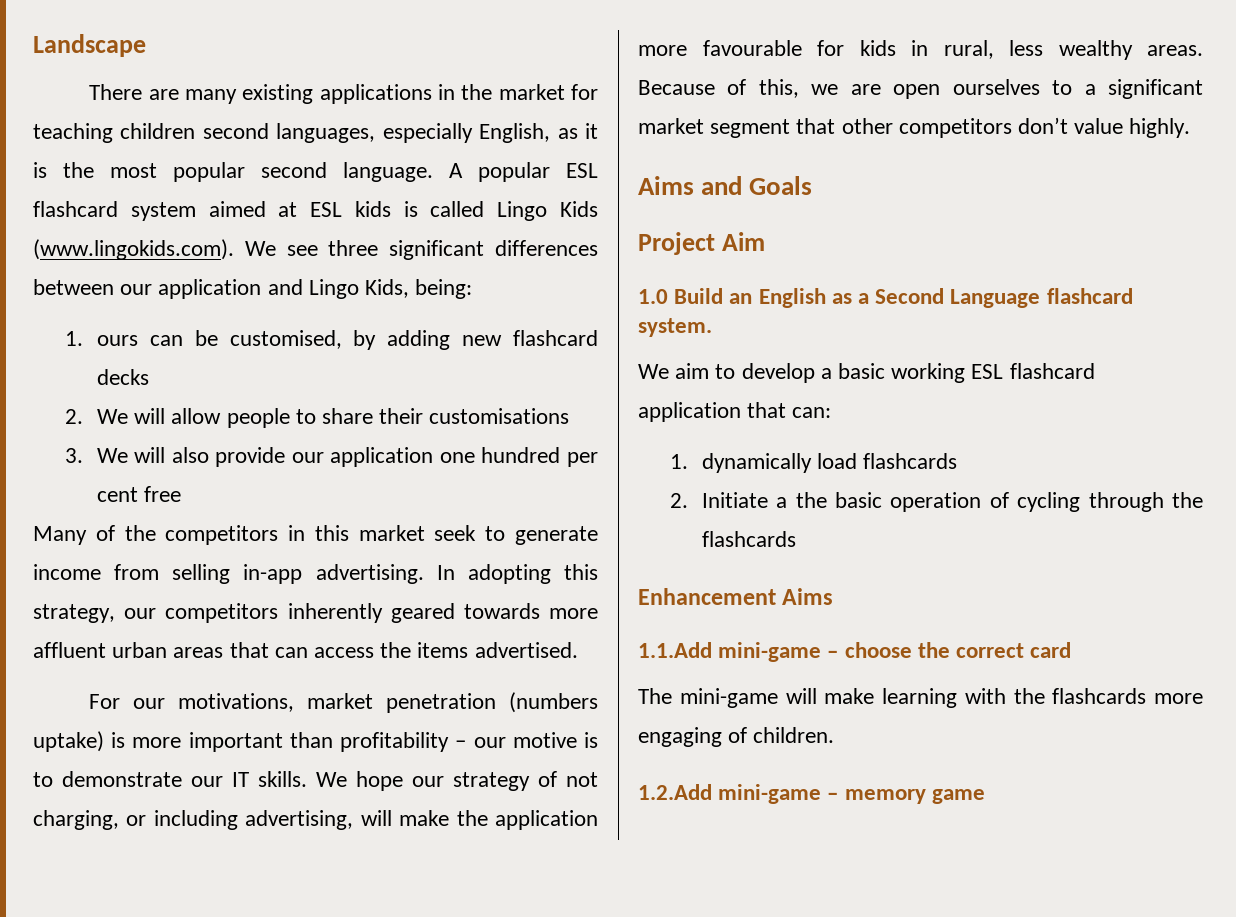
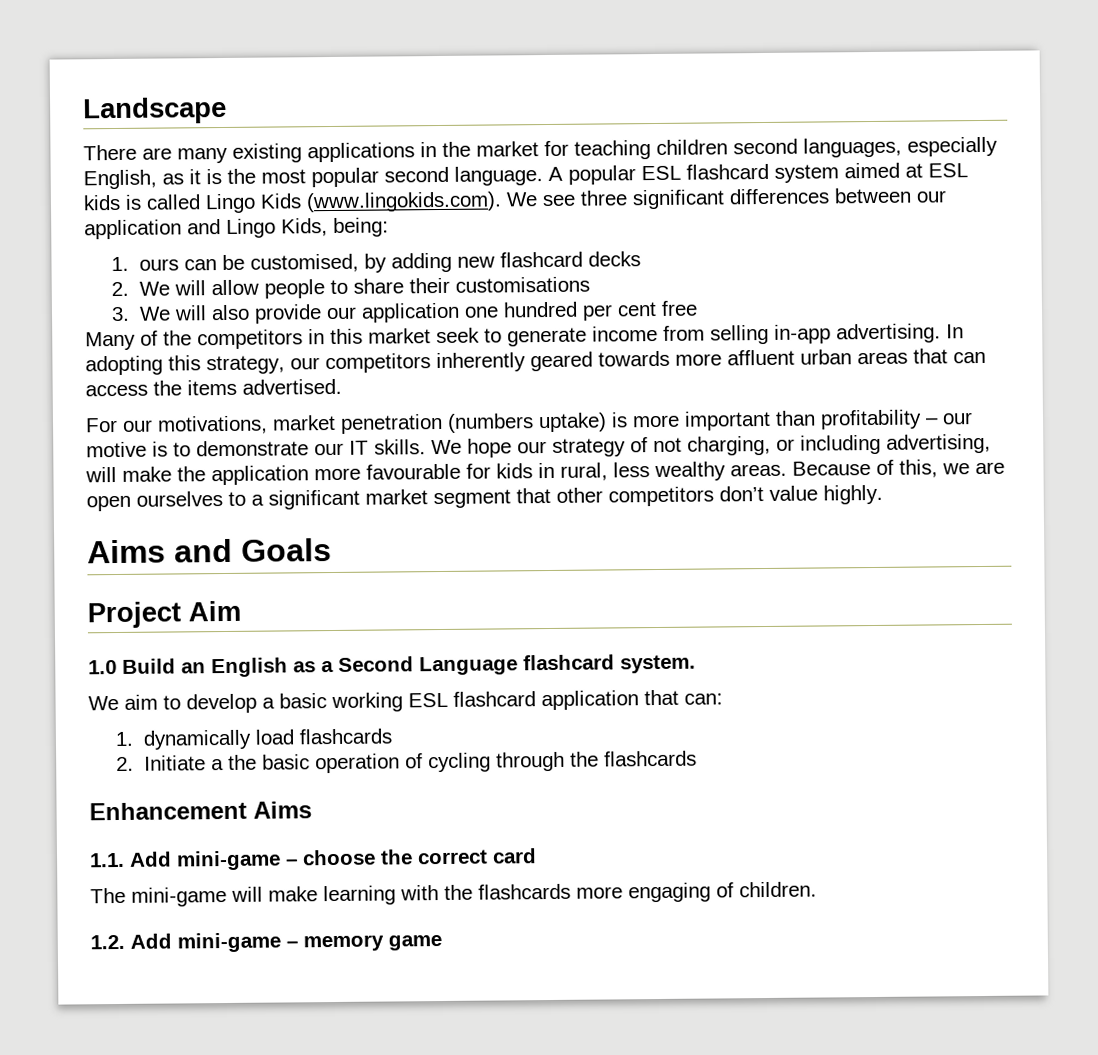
[638,642,712,658] 1.1.Add -> [89,851,172,868] 1.1. Add
[638,784,712,800] 1.2.Add -> [90,933,172,950] 1.2. Add

